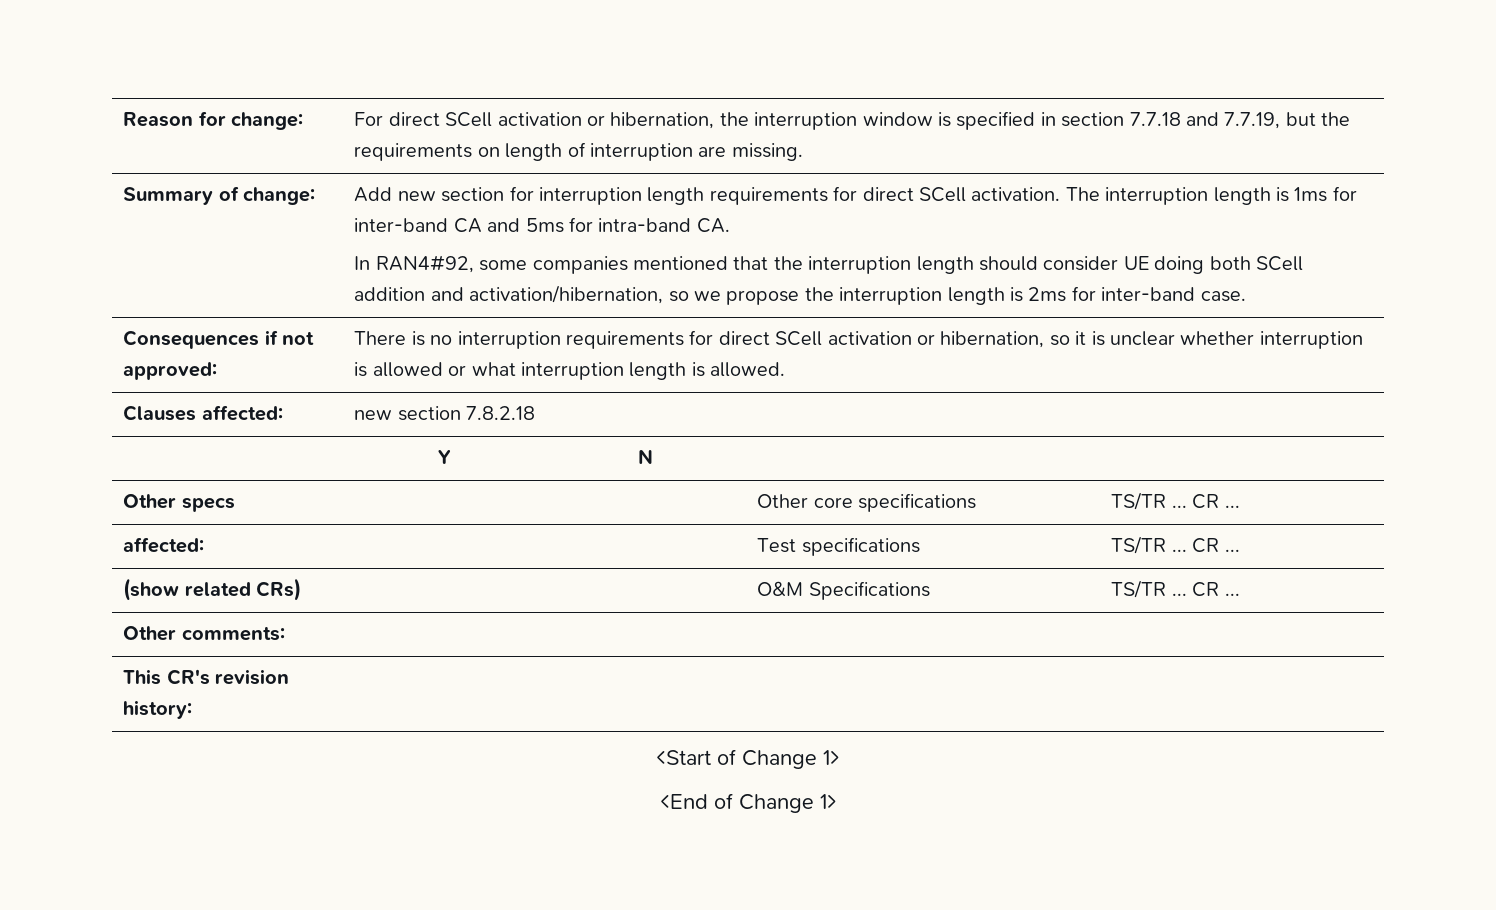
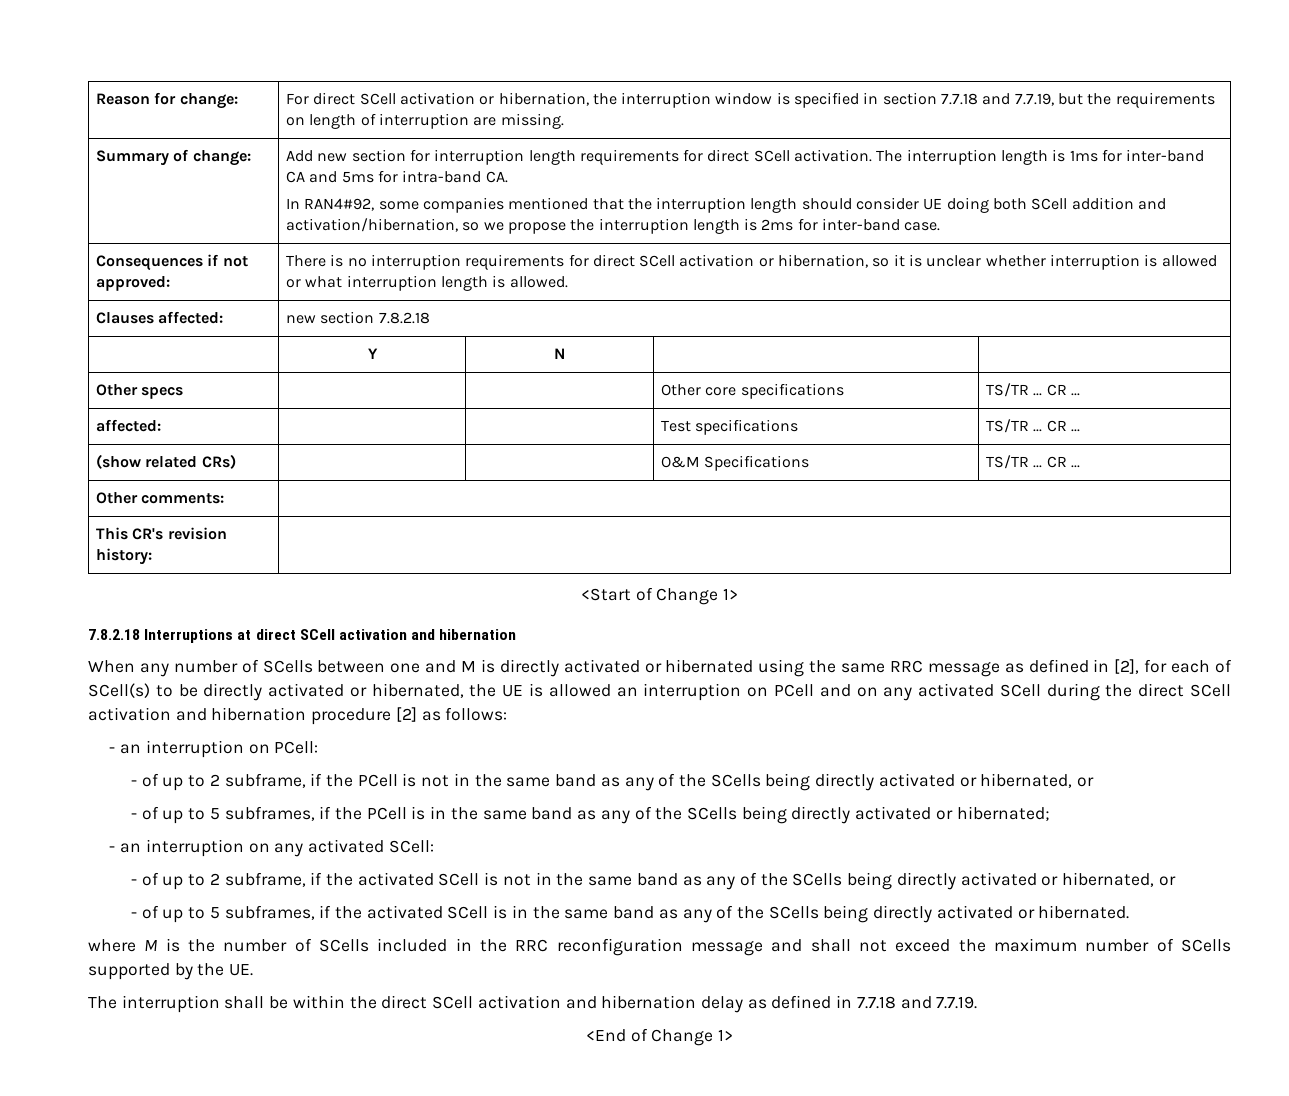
(840, 757) none -> [88,629,517,643] [88,659,1233,677] [88,683,1231,701] [88,707,508,725] [109,740,319,758] [130,773,1095,791] [130,806,1050,824] [109,839,434,857] [130,872,1176,890] [130,905,1130,923] [88,938,1231,956] [88,963,254,980] [88,995,978,1013] // 7.8.2.18 Interruptions at direct SCell activation and hibernation // When any number of SCells between one and M is directly activated or hibernated using the same RRC message as defined in [2], for each of SCell(s) to be directly activated or hibernated, the UE is allowed an interruption on PCell and on any activated SCell during the direct SCell activation and hibernation procedure [2] as follows: // - an interruption on PCell: // - of up to 2 subframe, if the PCell is not in the same band as any of the SCells being directly activated or hibernated, or // - of up to 5 subframes, if the PCell is in the same band as any of the SCells being directly activated or hibernated; // - an interruption on any activated SCell: // - of up to 2 subframe, if the activated SCell is not in the same band as any of the SCells being directly activated or hibernated, or // - of up to 5 subframes, if the activated SCell is in the same band as any of the SCells being directly activated or hibernated. // where M is the number of SCells included in the RRC reconfiguration message and shall not exceed the maximum number of SCells supported by the UE. // The interruption shall be within the direct SCell activation and hibernation delay as defined in 7.7.18 and 7.7.19.

